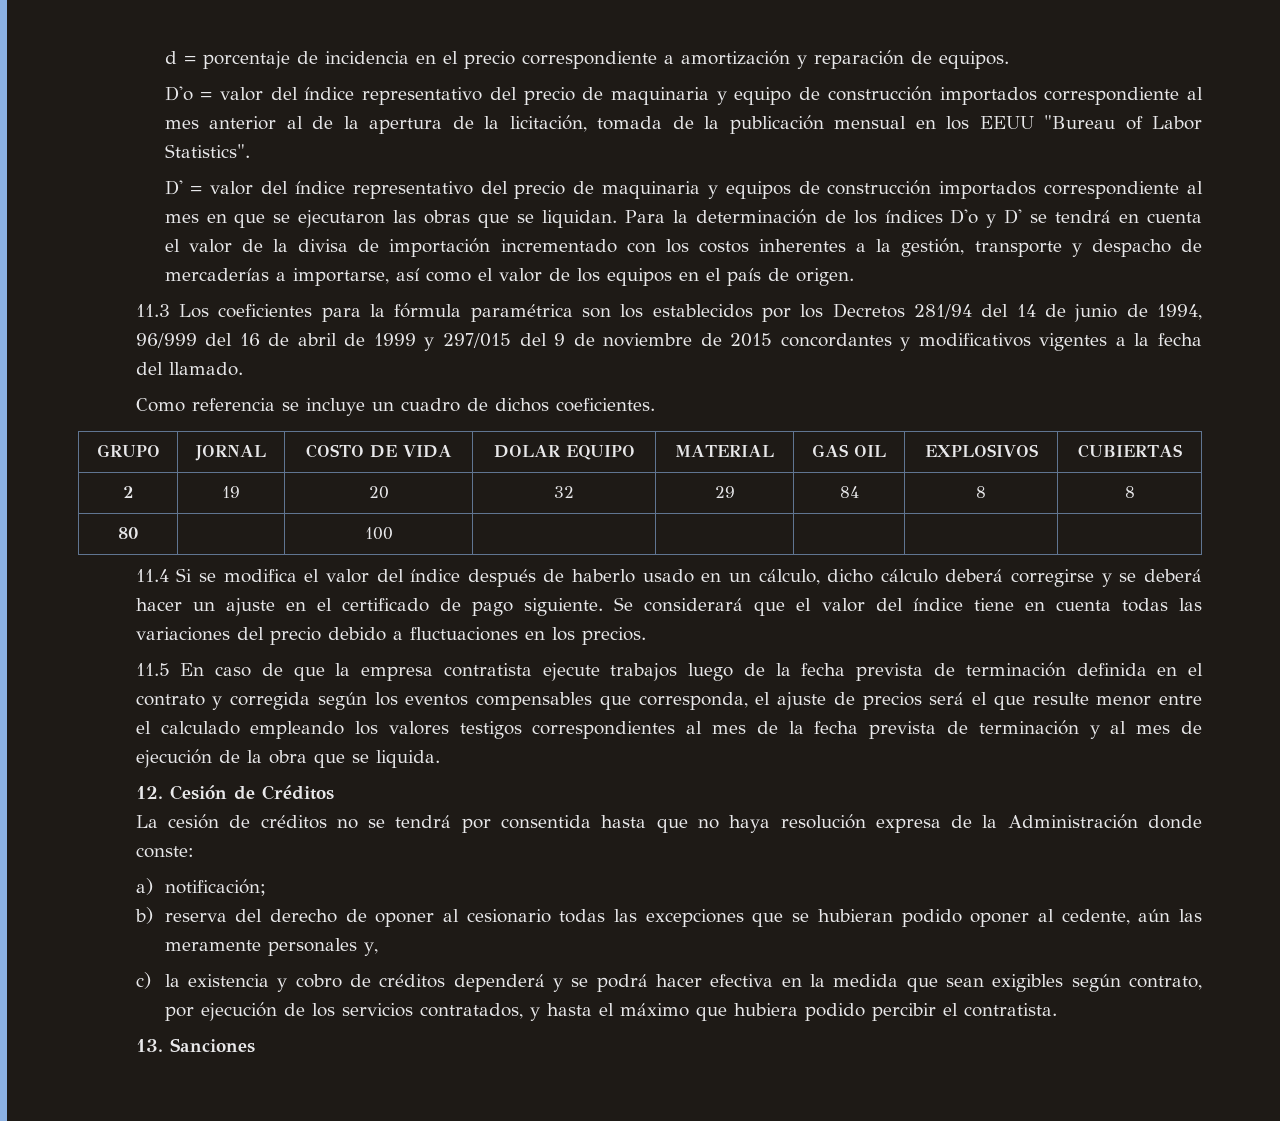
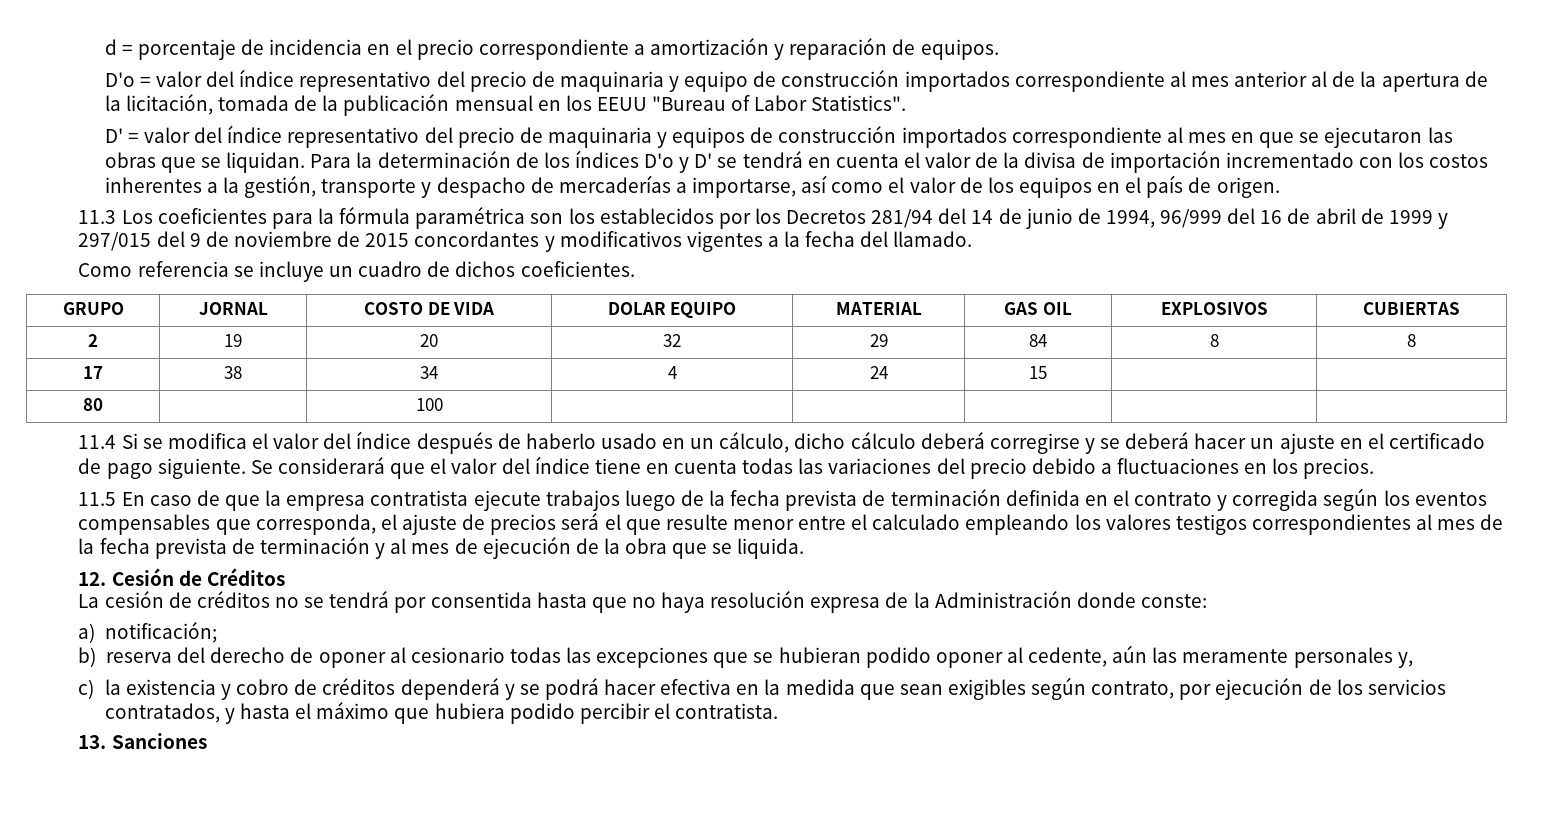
(1135, 492) none -> [83,366,103,379] [224,366,242,379] [420,366,438,379] [667,366,677,379] [869,366,888,379] [1029,366,1047,379] // 17 | 38 | 34 | 4 | 24 | 15 | |

